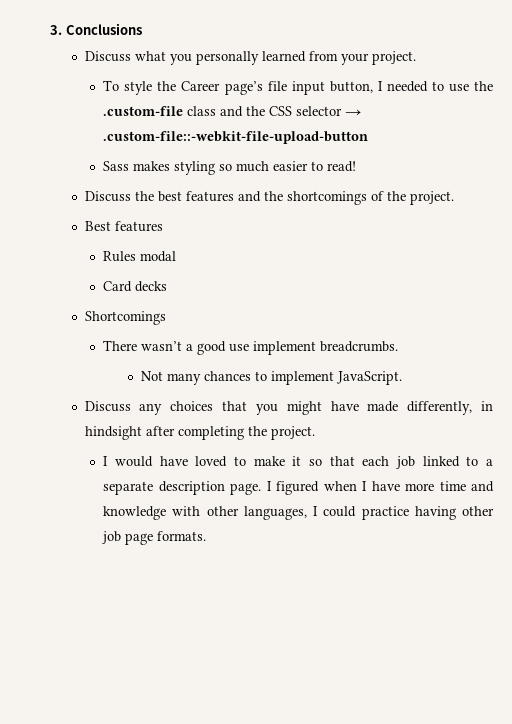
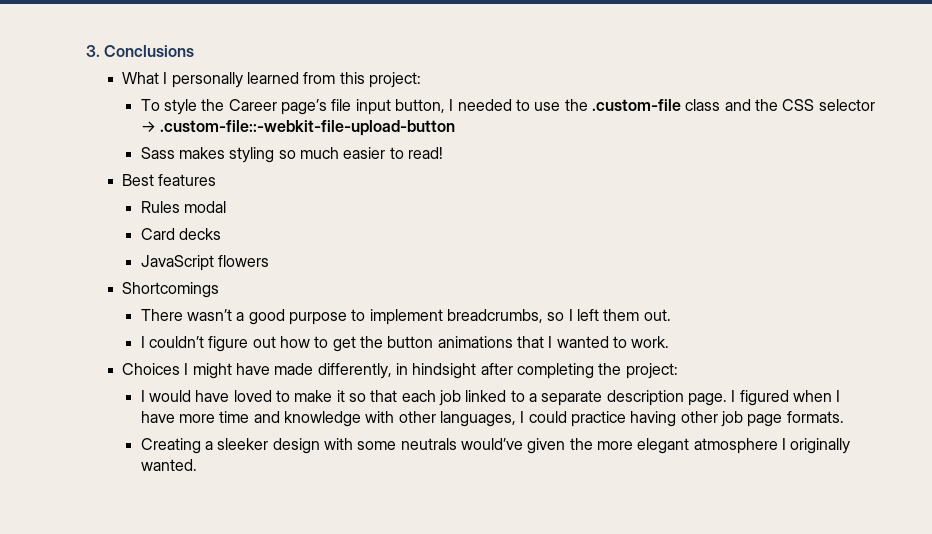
[84,51,192,65] Discuss what you -> [122,72,168,84] What I
[340,51,416,65] your project. -> [339,72,422,88] this project:
[84,191,454,205] // Discuss the best features and the shortcomings of the project. -> (443, 153) none
(168, 286) none -> [140,255,270,271] // JavaScript flowers
[229,341,399,355] [140,371,402,385] [84,401,278,415] use implement breadcrumbs. // Not many chances to implement JavaScript. // Discuss any choices that you -> [289,309,671,325] [140,336,670,352] [122,363,189,375] purpose to implement breadcrumbs, so I left them out. // I couldn’t figure out how to get the button animations that I wanted to work. // Choices I
[270,426,315,440] project. -> [625,363,678,379] project:
(207, 536) none -> [140,438,851,454] [140,459,197,471] // Creating a sleeker design with some neutrals would’ve given the more elegant atmosphere I originally wanted.

